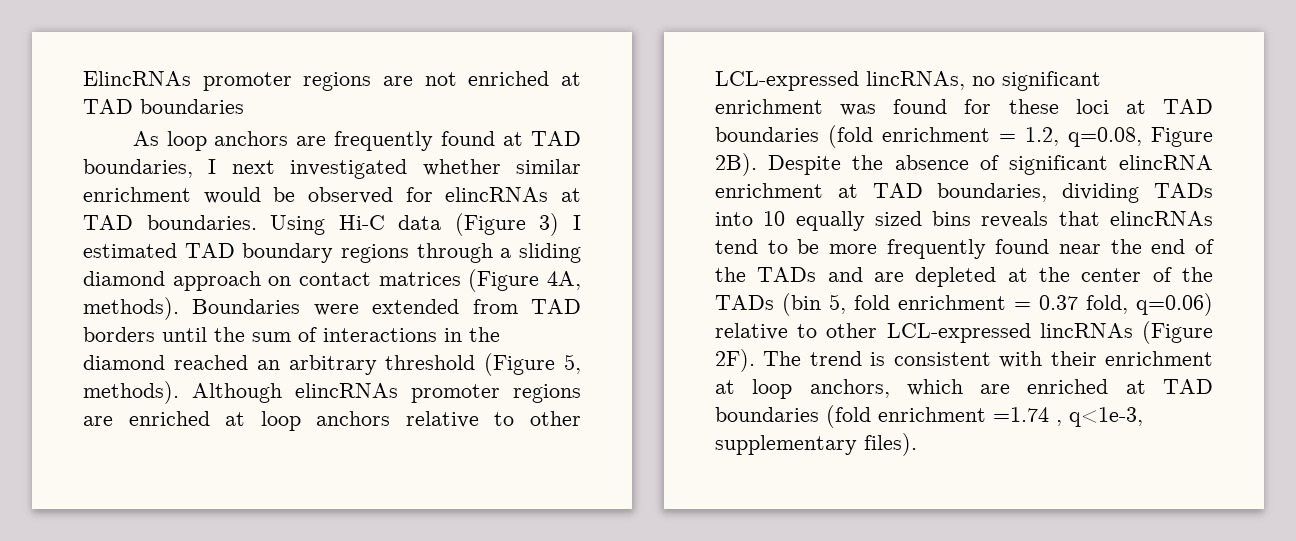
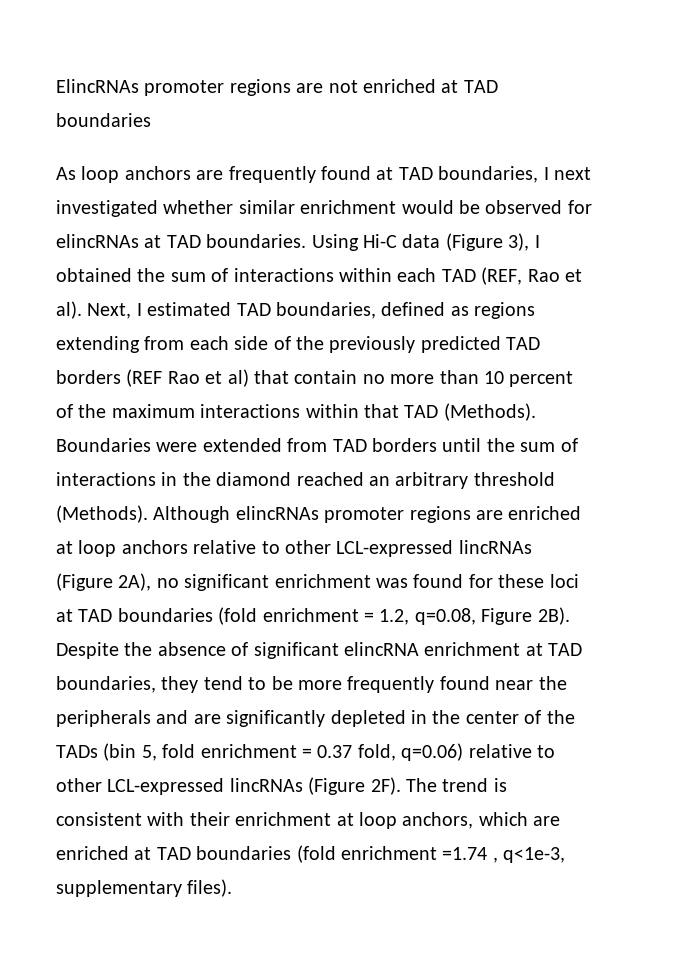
[539,213,581,236] [83,243,581,263] [83,269,581,292] [83,297,179,320] 3) I estimated TAD boundary regions through a sliding diamond approach on contact matrices (Figure 4A, methods). -> [508,233,540,251] [56,267,582,285] [56,301,536,319] [56,336,541,353] [56,369,574,387] [56,403,536,421] 3), I obtained the sum of interactions within each TAD (REF, Rao et al). Next, I estimated TAD boundaries, defined as regions extending from each side of the previously predicted TAD borders (REF Rao et al) that contain no more than 10 percent of the maximum interactions within that TAD (Methods).
[484,353,581,376] [83,381,179,404] (Figure 5, methods). -> [56,505,148,523] (Methods).
[866,71,965,90] lincRNAs, -> [458,540,532,554] [56,573,152,591] lincRNAs (Figure 2A),
[1062,183,1213,203] [715,211,1213,231] dividing TADs into 10 equally sized bins reveals that elincRNAs -> [161,676,199,693] they
[1151,239,1214,254] [715,267,1028,287] end of the TADs and are depleted at -> [56,710,427,727] peripherals and are significantly depleted in

